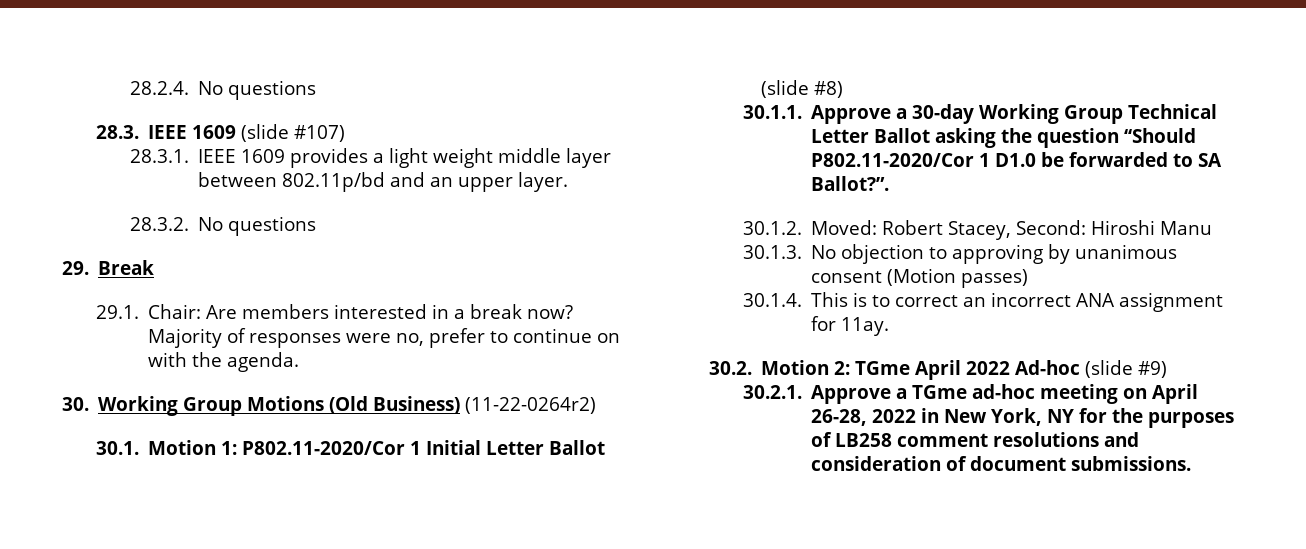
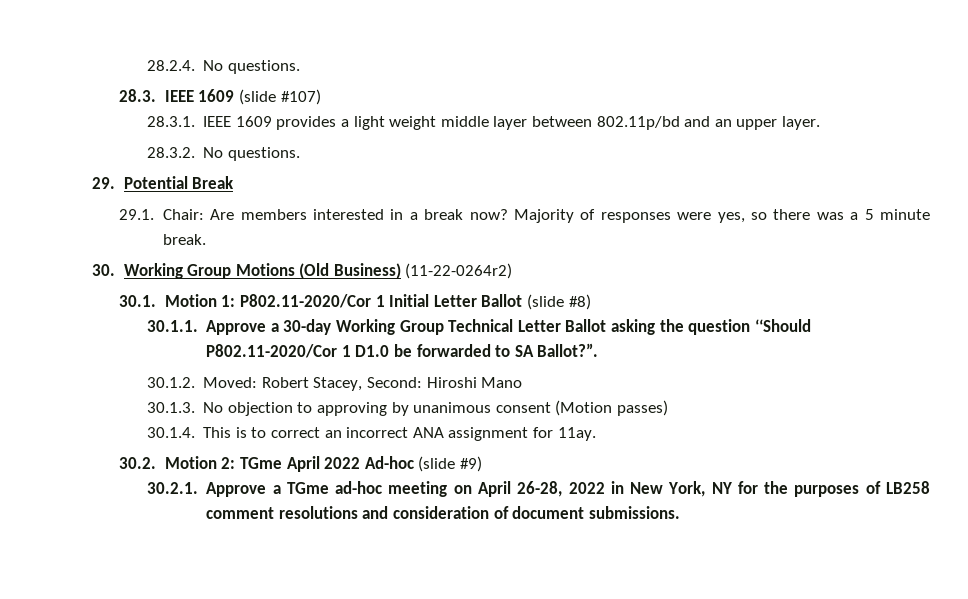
[228,80,317,100] questions -> [227,60,300,74] questions.
[228,216,317,236] questions -> [227,147,300,161] questions.
(89, 268) none -> [123,176,188,189] Potential
[396,328,621,348] [148,352,300,372] no, prefer to continue on with the agenda. -> [717,209,931,223] [162,234,206,245] yes, so there was a 5 minute break.
[1160,221,1213,235] Manu -> [481,377,523,388] Mano

